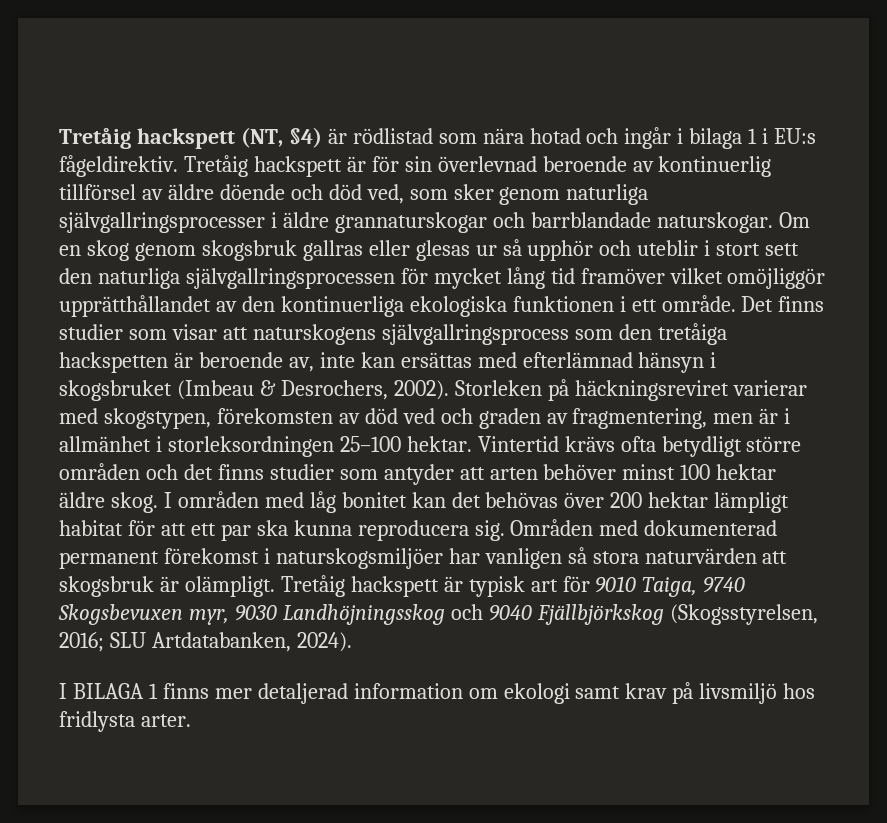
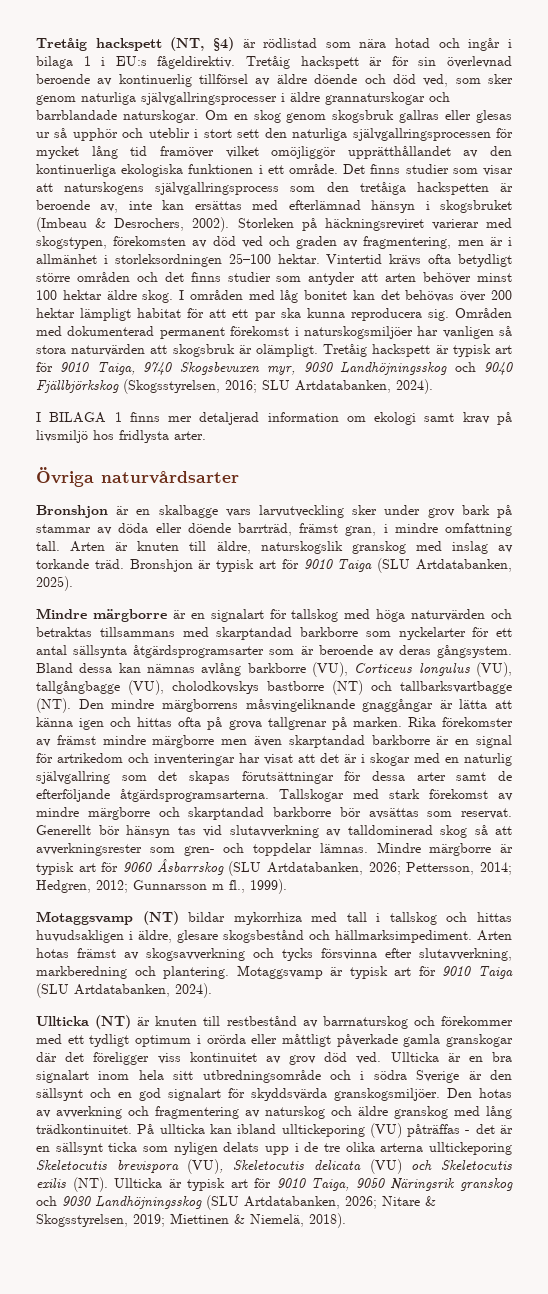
(191, 720) none -> [36,467,239,487] [36,505,512,518] [36,523,512,536] [36,541,513,554] [36,558,513,573] [36,576,73,591] [36,608,512,622] [36,627,512,640] [36,645,512,658] [36,662,512,677] [36,680,512,695] [36,698,512,713] [36,717,513,730] [36,735,512,748] [36,753,512,766] [36,771,512,784] [36,789,513,802] [36,807,512,820] [36,825,512,838] [36,842,513,856] [36,859,512,876] [36,879,287,894] [36,911,512,925] [36,930,512,943] [36,948,512,961] [36,965,513,979] [36,983,212,998] [36,1015,513,1029] [36,1034,513,1047] [36,1052,513,1065] [36,1070,512,1083] [36,1088,512,1101] [36,1106,512,1119] [36,1123,513,1138] [36,1142,512,1155] [36,1159,512,1174] [36,1177,513,1192] [36,1195,436,1210] [36,1213,346,1228] // Övriga naturvårdsarter // Bronshjon är en skalbagge vars larvutveckling sker under grov bark på stammar av döda eller döende barrträd, främst gran, i mindre omfattning tall. Arten är knuten till äldre, naturskogslik granskog med inslag av torkande träd. Bronshjon är typisk art för 9010 Taiga (SLU Artdatabanken, 2025). // Mindre märgborre är en signalart för tallskog med höga naturvärden och betraktas tillsammans med skarptandad barkborre som nyckelarter för ett antal sällsynta åtgärdsprogramsarter som är beroende av deras gångsystem. Bland dessa kan nämnas avlång barkborre (VU), Corticeus longulus (VU), tallgångbagge (VU), cholodkovskys bastborre (NT) och tallbarksvartbagge (NT). Den mindre märgborrens måsvingeliknande gnaggångar är lätta att känna igen och hittas ofta på grova tallgrenar på marken. Rika förekomster av främst mindre märgborre men även skarptandad barkborre är en signal för artrikedom och inventeringar har visat att det är i skogar med en naturlig självgallring som det skapas förutsättningar för dessa arter samt de efterföljande åtgärdsprogramsarterna. Tallskogar med stark förekomst av mindre märgborre och skarptandad barkborre bör avsättas som reservat. Generellt bör hänsyn tas vid slutavverkning av talldominerad skog så att avverkningsrester som gren- och toppdelar lämnas. Mindre märgborre är typisk art för 9060 Åsbarrskog (SLU Artdatabanken, 2026; Pettersson, 2014; Hedgren, 2012; Gunnarsson m fl., 1999). // Motaggsvamp (NT) bildar mykorrhiza med tall i tallskog och hittas huvudsakligen i äldre, glesare skogsbestånd och hällmarksimpediment. Arten hotas främst av skogsavverkning och tycks försvinna efter slutavverkning, markberedning och plantering. Motaggsvamp är typisk art för 9010 Taiga (SLU Artdatabanken, 2024). // Ullticka (NT) är knuten till restbestånd av barrnaturskog och förekommer med ett tydligt optimum i orörda eller måttligt påverkade gamla granskogar där det föreligger viss kontinuitet av grov död ved. Ullticka är en bra signalart inom hela sitt utbredningsområde och i södra Sverige är den sällsynt och en god signalart för skyddsvärda granskogsmiljöer. Den hotas av avverkning och fragmentering av naturskog och äldre granskog med lång trädkontinuitet. På ullticka kan ibland ulltickeporing (VU) påträffas - det är en sällsynt ticka som nyligen delats upp i de tre olika arterna ulltickeporing Skeletocutis brevispora (VU), Skeletocutis delicata (VU) och Skeletocutis exilis (NT). Ullticka är typisk art för 9010 Taiga, 9050 Näringsrik granskog och 9030 Landhöjningsskog (SLU Artdatabanken, 2026; Nitare & Skogsstyrelsen, 2019; Miettinen & Niemelä, 2018).

